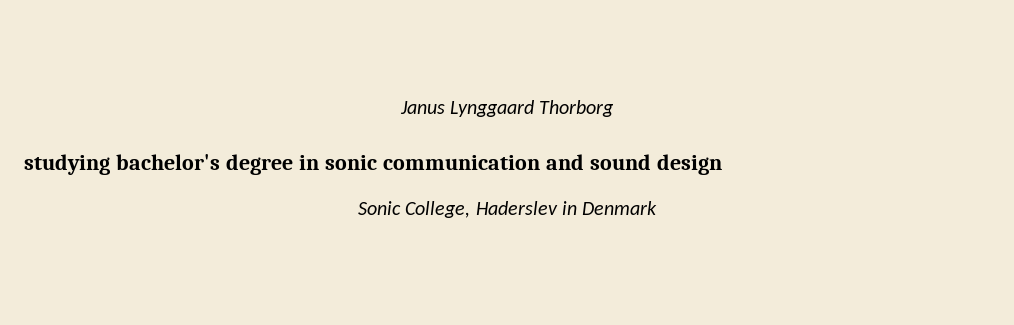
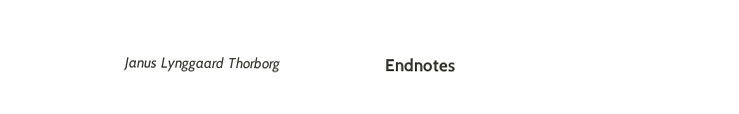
[24,154,722,175] [357,201,658,218] studying bachelor's degree in sonic communication and sound design // Sonic College, Haderslev in Denmark -> [384,58,455,72] Endnotes

